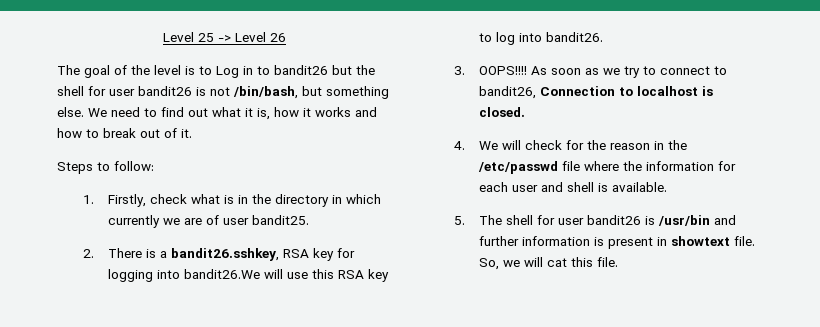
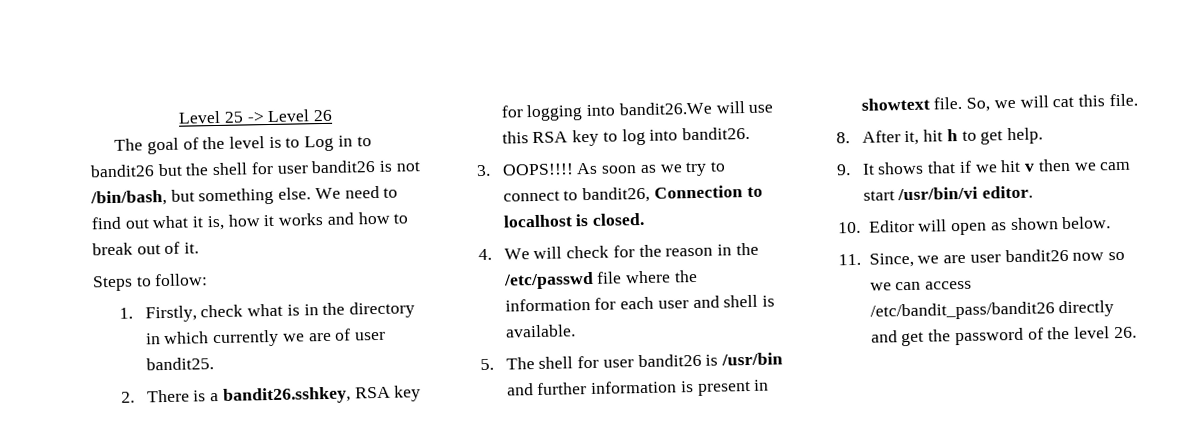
(619, 262) none -> [835,127,1044,146] [835,158,1132,176] [862,185,1034,201] [837,216,1112,236] [837,248,1125,268] [869,280,973,291] [869,300,1115,321] [870,326,1137,347] // 8. After it, hit h to get help. // 9. It shows that if we hit v then we cam start /usr/bin/vi editor. // 10. Editor will open as shown below. // 11. Since, we are user bandit26 now so we can access /etc/bandit_pass/bandit26 directly and get the password of the level 26.

